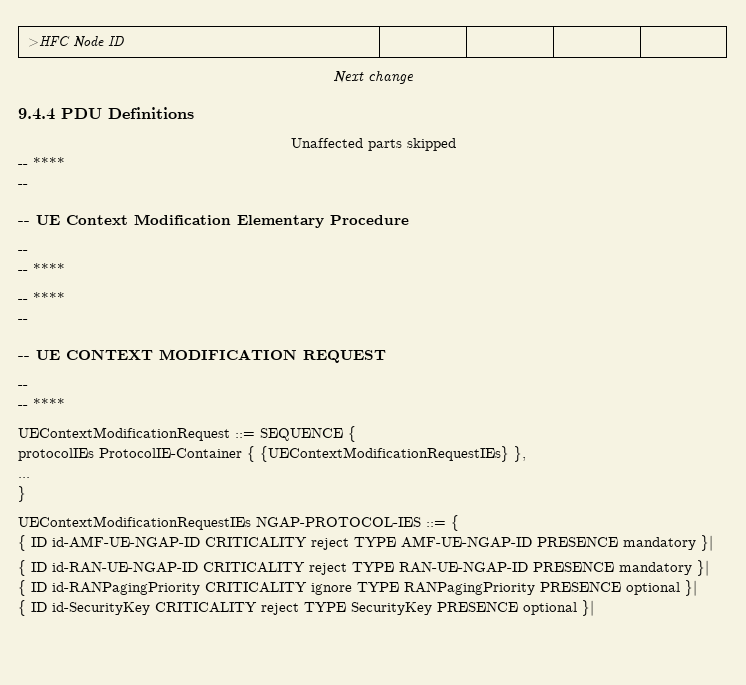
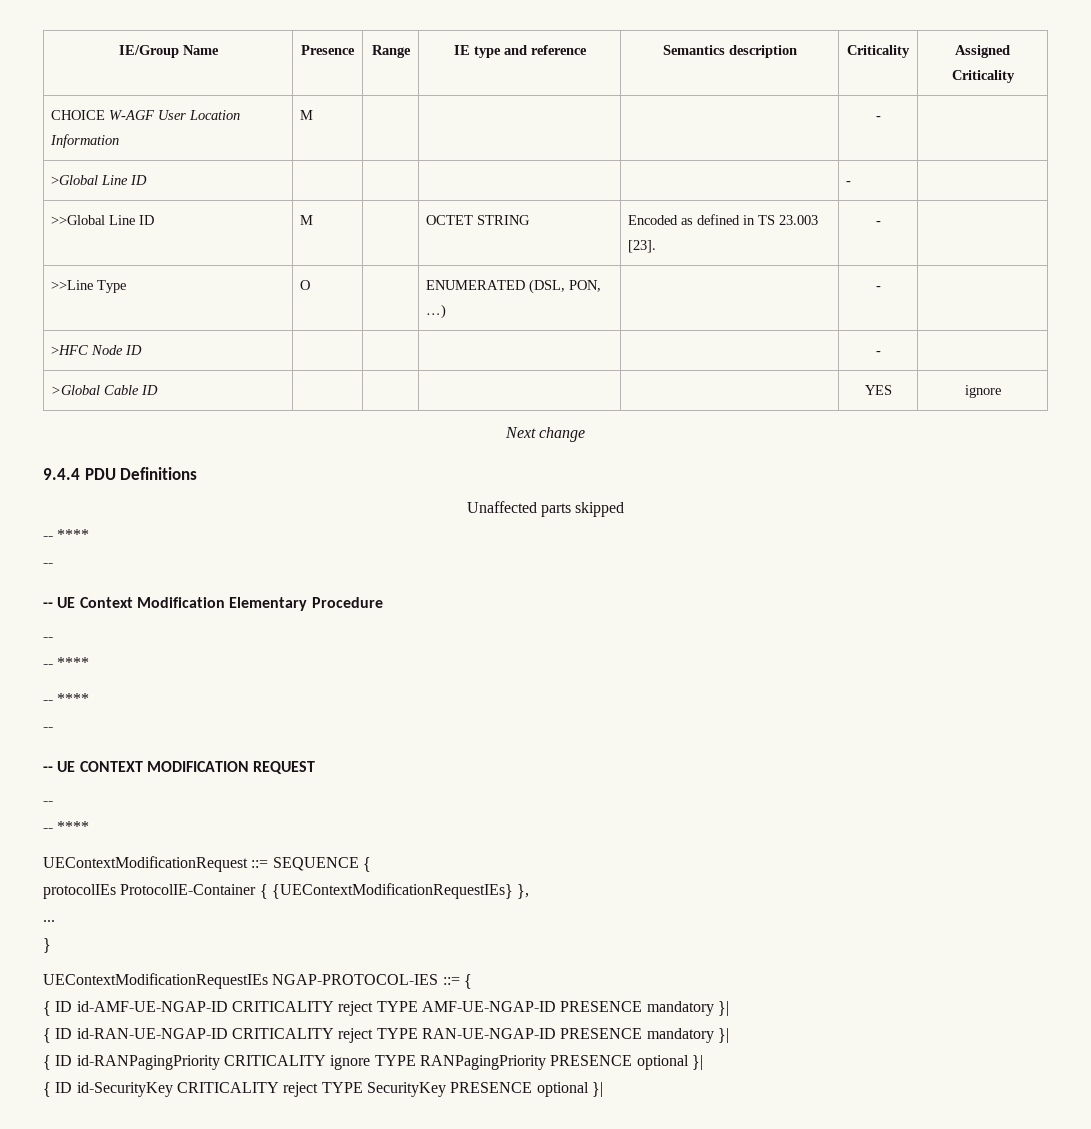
[28,36,125,48] >HFC Node ID | | | | -> [118,45,219,58] [301,45,355,55] [371,45,411,58] [453,45,587,58] [662,45,797,58] [847,45,910,58] [955,45,1010,58] [951,70,1015,83] [51,110,241,120] [50,134,120,148] [300,110,314,120] [875,116,881,120] [51,175,148,185] [846,181,852,185] [51,215,155,225] [300,215,314,225] [426,215,531,225] [628,214,819,225] [628,240,657,253] [875,221,881,225] [51,280,127,293] [300,280,311,290] [426,279,602,294] [426,304,447,319] [875,286,881,290] [51,345,143,355] [875,351,881,355] [51,385,159,395] [864,385,892,395] [964,385,1001,398] IE/Group Name | Presence | Range | IE type and reference | Semantics description | Criticality | Assigned Criticality // CHOICE W-AGF User Location Information | M | | | | - | // >Global Line ID | | | | | - | // >>Global Line ID | M | | OCTET STRING | Encoded as defined in TS 23.003 [23]. | - | // >>Line Type | O | | ENUMERATED (DSL, PON, …) | | - | // >HFC Node ID | | | | | - | // >Global Cable ID | | | | | YES | ignore

